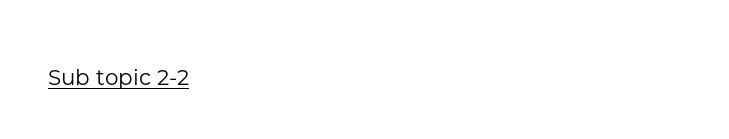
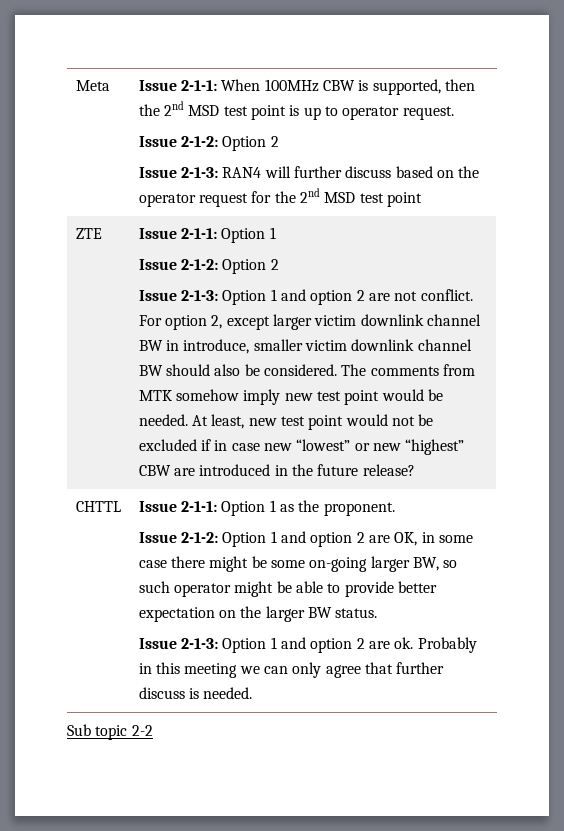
(48, 77) none -> [75,80,110,91] [138,79,475,95] [138,101,454,120] [138,136,279,151] [138,166,480,178] [138,188,422,207] [75,228,102,239] [138,227,276,243] [138,259,279,274] [138,289,473,305] [138,314,481,330] [138,339,472,354] [138,364,475,376] [138,389,443,405] [138,414,434,430] [138,439,465,455] [138,464,415,476] [75,501,121,512] [138,500,395,516] [138,531,473,547] [138,556,458,572] [138,581,437,597] [138,606,378,622] [138,637,477,653] [138,662,445,678] [138,687,253,699] Meta | Issue 2-1-1: When 100MHz CBW is supported, then the 2nd MSD test point is up to operator request. // Issue 2-1-2: Option 2 // Issue 2-1-3: RAN4 will further discuss based on the operator request for the 2nd MSD test point // ZTE | Issue 2-1-1: Option 1 // Issue 2-1-2: Option 2 // Issue 2-1-3: Option 1 and option 2 are not conflict. For option 2, except larger victim downlink channel BW in introduce, smaller victim downlink channel BW should also be considered. The comments from MTK somehow imply new test point would be needed. At least, new test point would not be excluded if in case new “lowest” or new “highest” CBW are introduced in the future release? // CHTTL | Issue 2-1-1: Option 1 as the proponent. // Issue 2-1-2: Option 1 and option 2 are OK, in some case there might be some on-going larger BW, so such operator might be able to provide better expectation on the larger BW status. // Issue 2-1-3: Option 1 and option 2 are ok. Probably in this meeting we can only agree that further discuss is needed. //

